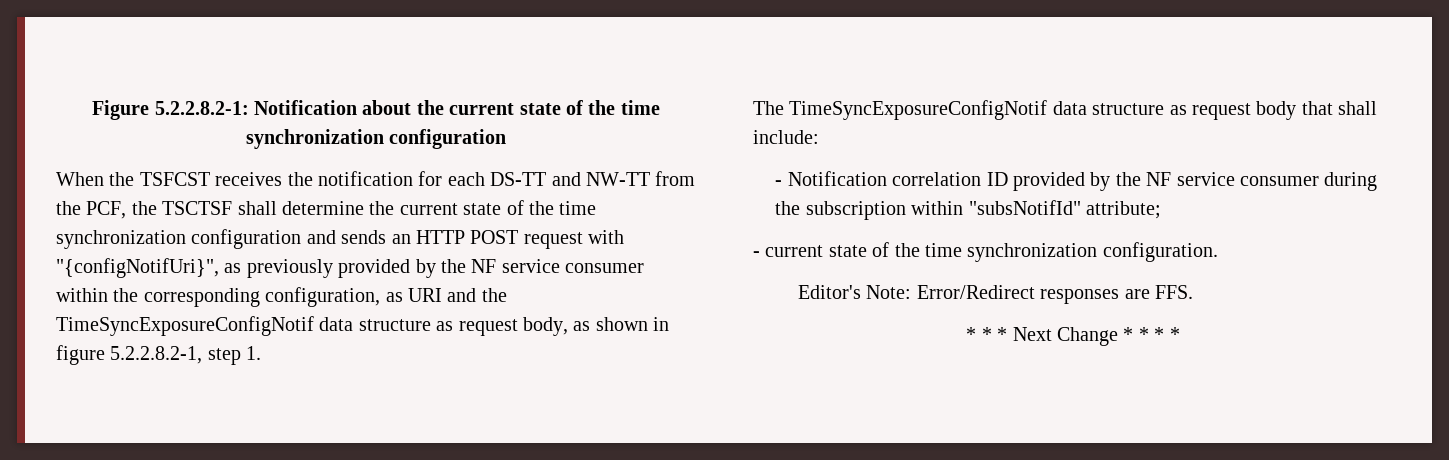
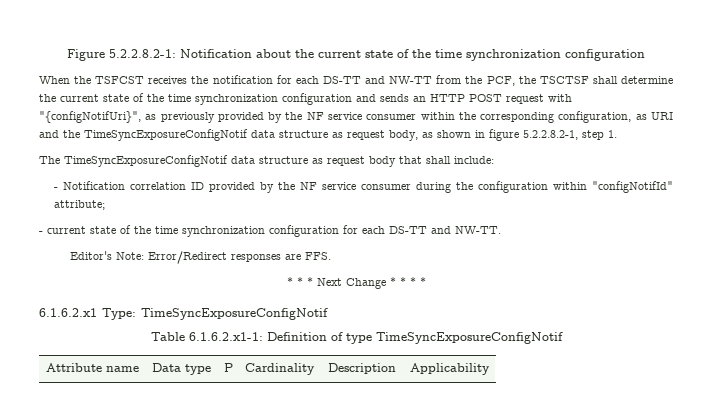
[805,200,1081,220] subscription within "subsNotifId" -> [478,181,674,193] configuration within "configNotifId"
[1102,242,1218,262] configuration. -> [269,225,501,237] configuration for each DS-TT and NW-TT.
(1180, 334) none -> [39,308,328,320] [150,332,563,344] [46,363,139,372] [152,363,211,375] [224,363,233,372] [245,363,316,375] [328,363,396,374] [409,363,490,375] // 6.1.6.2.x1 Type: TimeSyncExposureConfigNotif // Table 6.1.6.2.x1-1: Definition of type TimeSyncExposureConfigNotif // Attribute name | Data type | P | Cardinality | Description | Applicability

